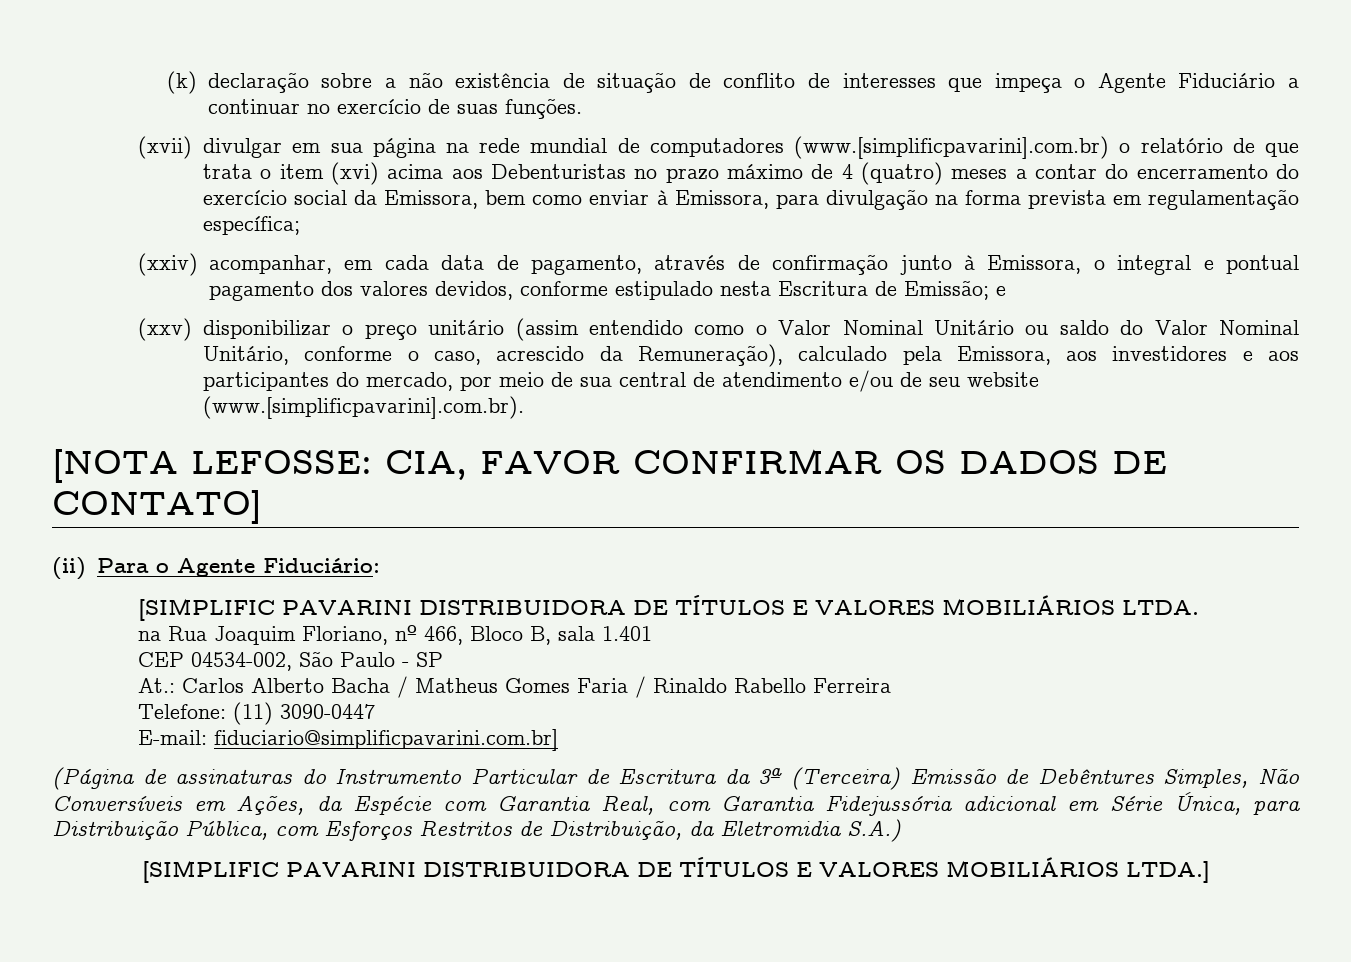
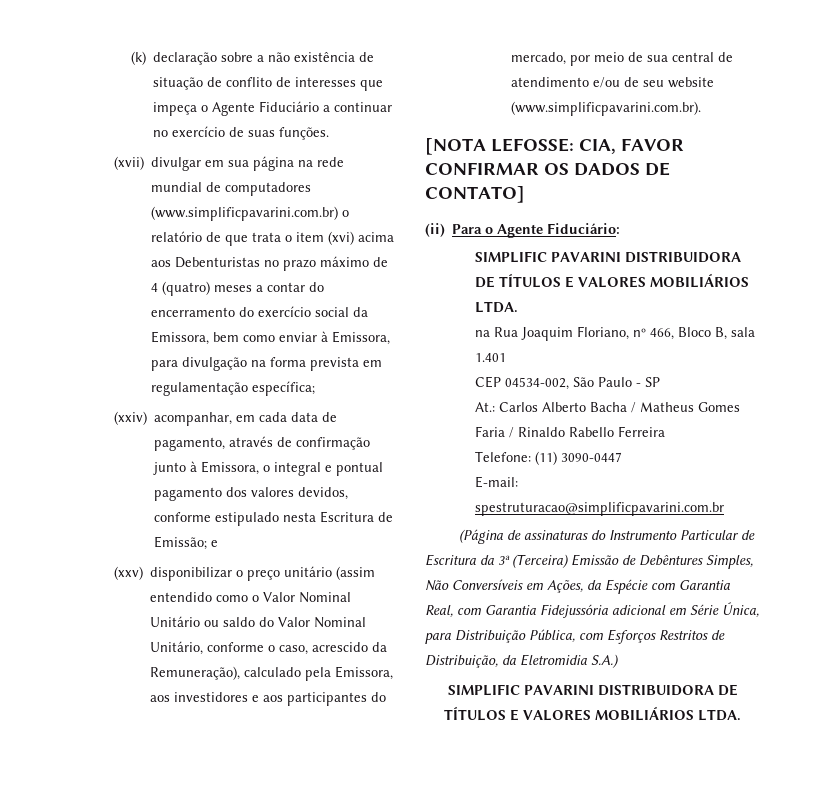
[794,136,1110,159] (www.[simplificpavarini].com.br) -> [151,206,339,221] (www.simplificpavarini.com.br)
[203,396,525,419] (www.[simplificpavarini].com.br). -> [511,101,702,116] (www.simplificpavarini.com.br).
[138,598,276,621] [SIMPLIFIC -> [474,251,547,263] SIMPLIFIC
[214,729,559,751] fiduciario@simplificpavarini.com.br] -> [474,502,724,516] spestruturacao@simplificpavarini.com.br
[141,857,1210,883] [SIMPLIFIC PAVARINI DISTRIBUIDORA DE TÍTULOS E VALORES MOBILIÁRIOS LTDA.] -> [447,684,738,696] [444,706,741,721] SIMPLIFIC PAVARINI DISTRIBUIDORA DE TÍTULOS E VALORES MOBILIÁRIOS LTDA.

